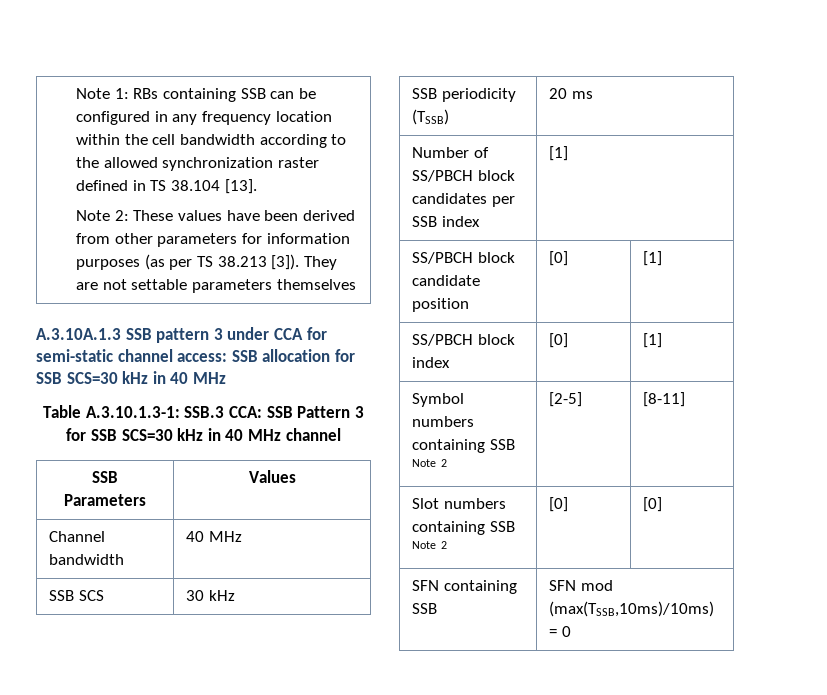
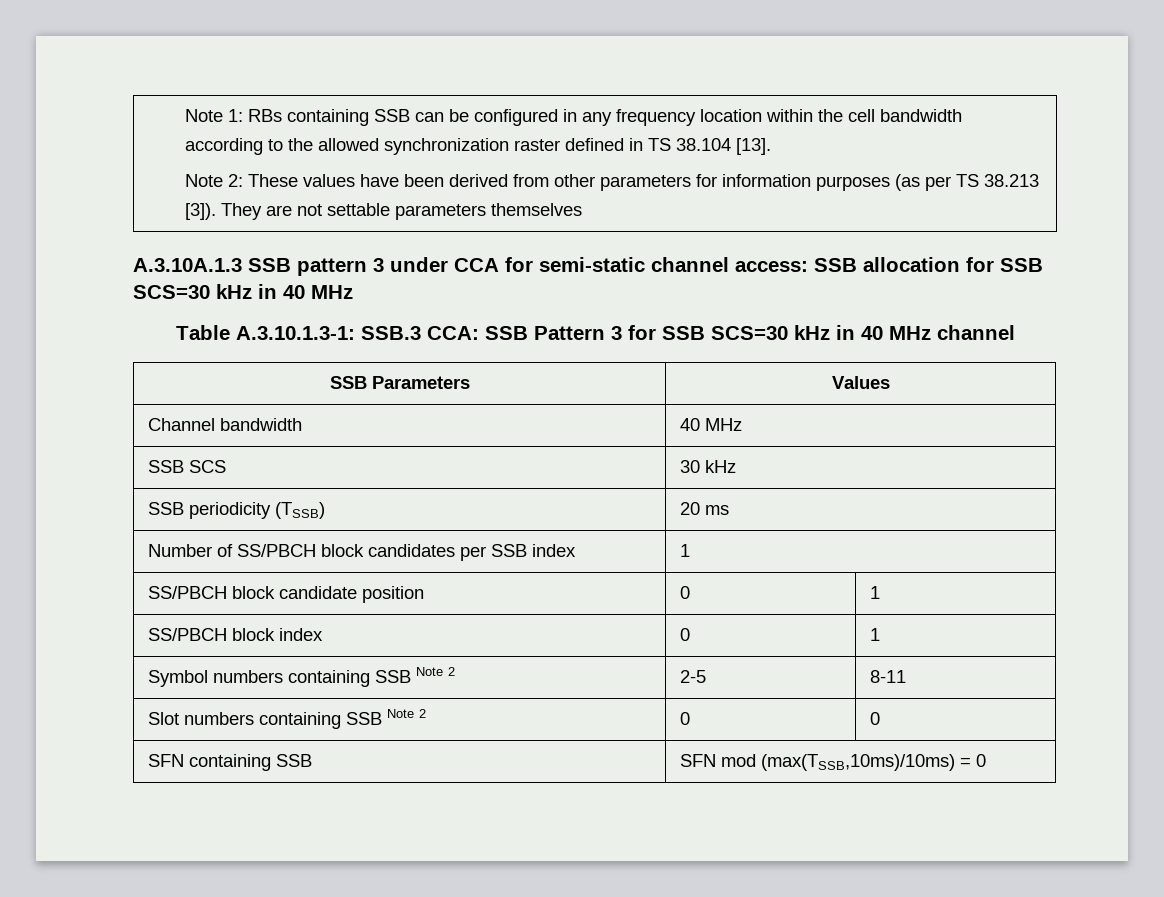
[549,146,569,161] [1] -> [680,544,691,557] 1
[549,251,569,266] [643,251,663,266] [0] | [1] -> [680,586,691,599] [870,586,881,599] 0 | 1
[549,333,569,348] [643,333,663,348] [0] | [1] -> [680,628,691,641] [870,628,881,641] 0 | 1
[549,392,583,407] [643,392,686,407] [2-5] | [8-11] -> [680,670,707,683] [870,670,907,683] 2-5 | 8-11
[549,497,569,512] [643,497,663,512] [0] | [0] -> [680,712,691,725] [870,712,881,725] 0 | 0

